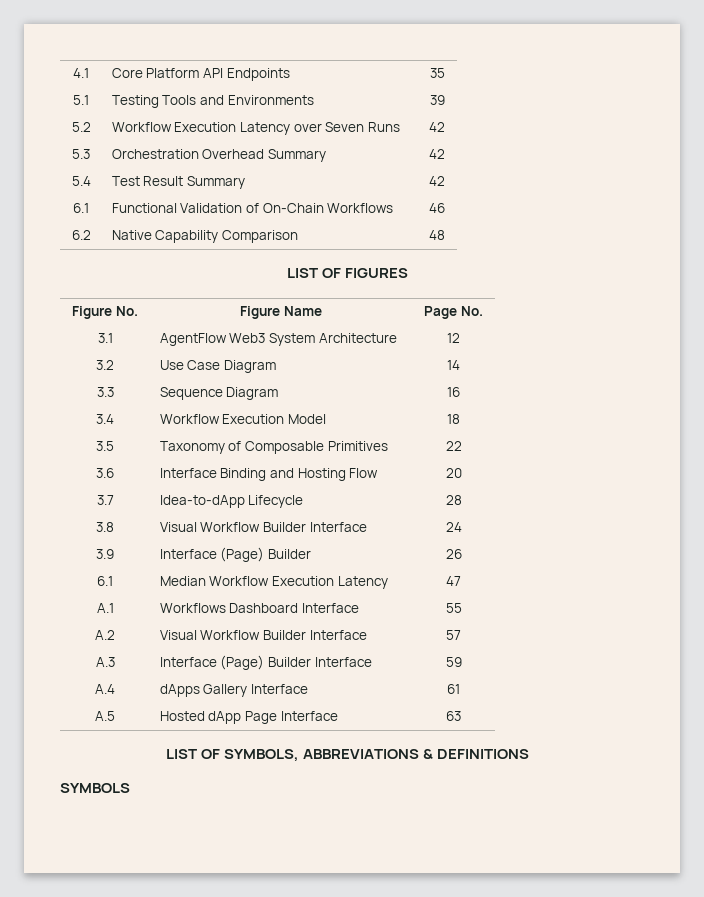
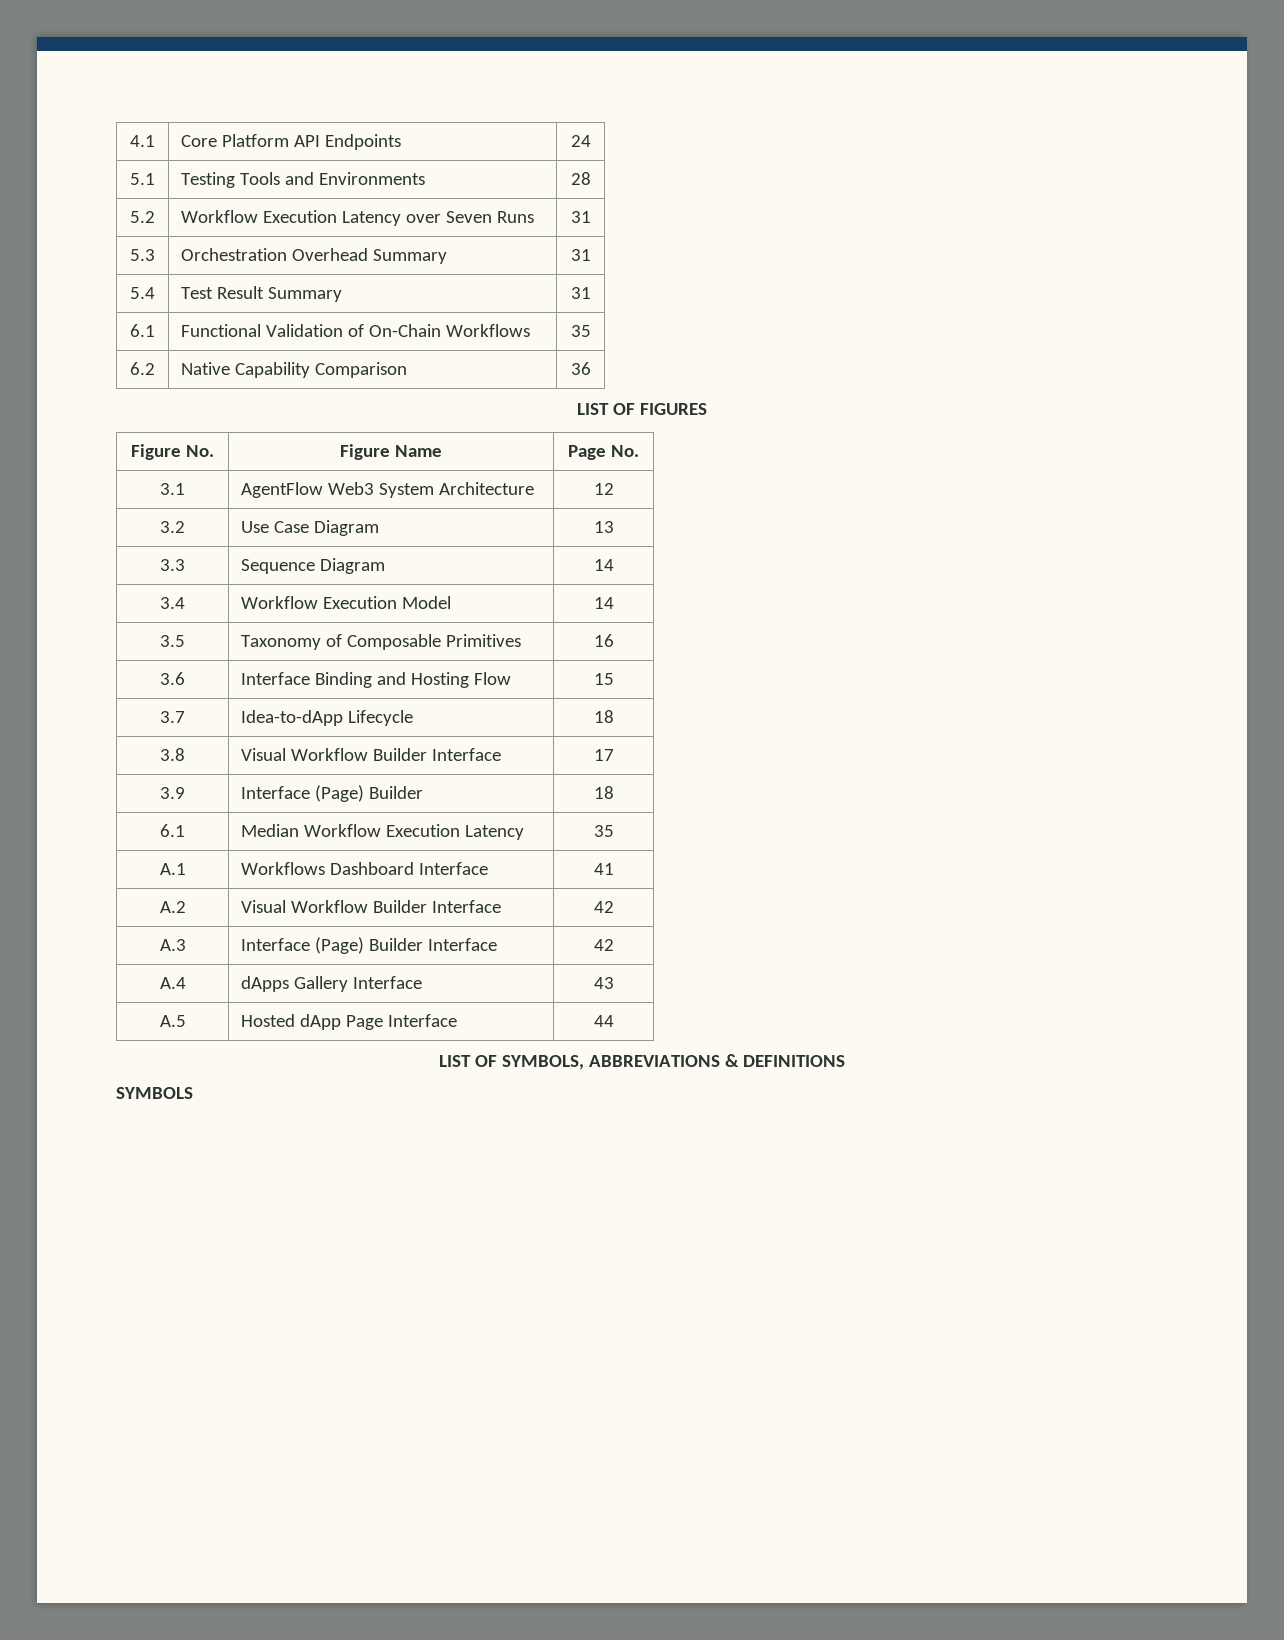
[429,68,445,78] 35 -> [570,135,591,147] 24
[429,95,445,105] 39 -> [570,172,591,185] 28
[429,122,445,132] 42 -> [570,211,591,223] 31
[429,149,445,159] 42 -> [570,249,591,261] 31
[429,176,445,186] 42 -> [570,287,591,299] 31
[429,203,445,213] 46 -> [570,325,591,337] 35
[429,230,445,240] 48 -> [570,362,591,375] 36
[447,360,460,370] 14 -> [593,521,614,533] 13
[447,387,460,397] 16 -> [593,559,614,571] 14
[447,414,460,424] 18 -> [593,597,614,609] 14
[445,441,462,451] 22 -> [593,634,614,647] 16
[445,468,462,478] 20 -> [593,673,614,685] 15
[445,495,462,505] 28 -> [593,710,614,723] 18
[445,522,462,532] 24 -> [593,749,614,761] 17
[445,549,462,559] 26 -> [593,786,614,799] 18
[446,576,461,586] 47 -> [593,825,614,837] 35
[445,603,462,613] 55 -> [593,863,614,875] 41
[446,630,461,640] 57 -> [593,901,614,913] 42
[445,657,462,667] 59 -> [593,939,614,951] 42
[447,684,460,694] 61 -> [593,977,614,989] 43
[446,711,461,721] 63 -> [593,1015,614,1027] 44

